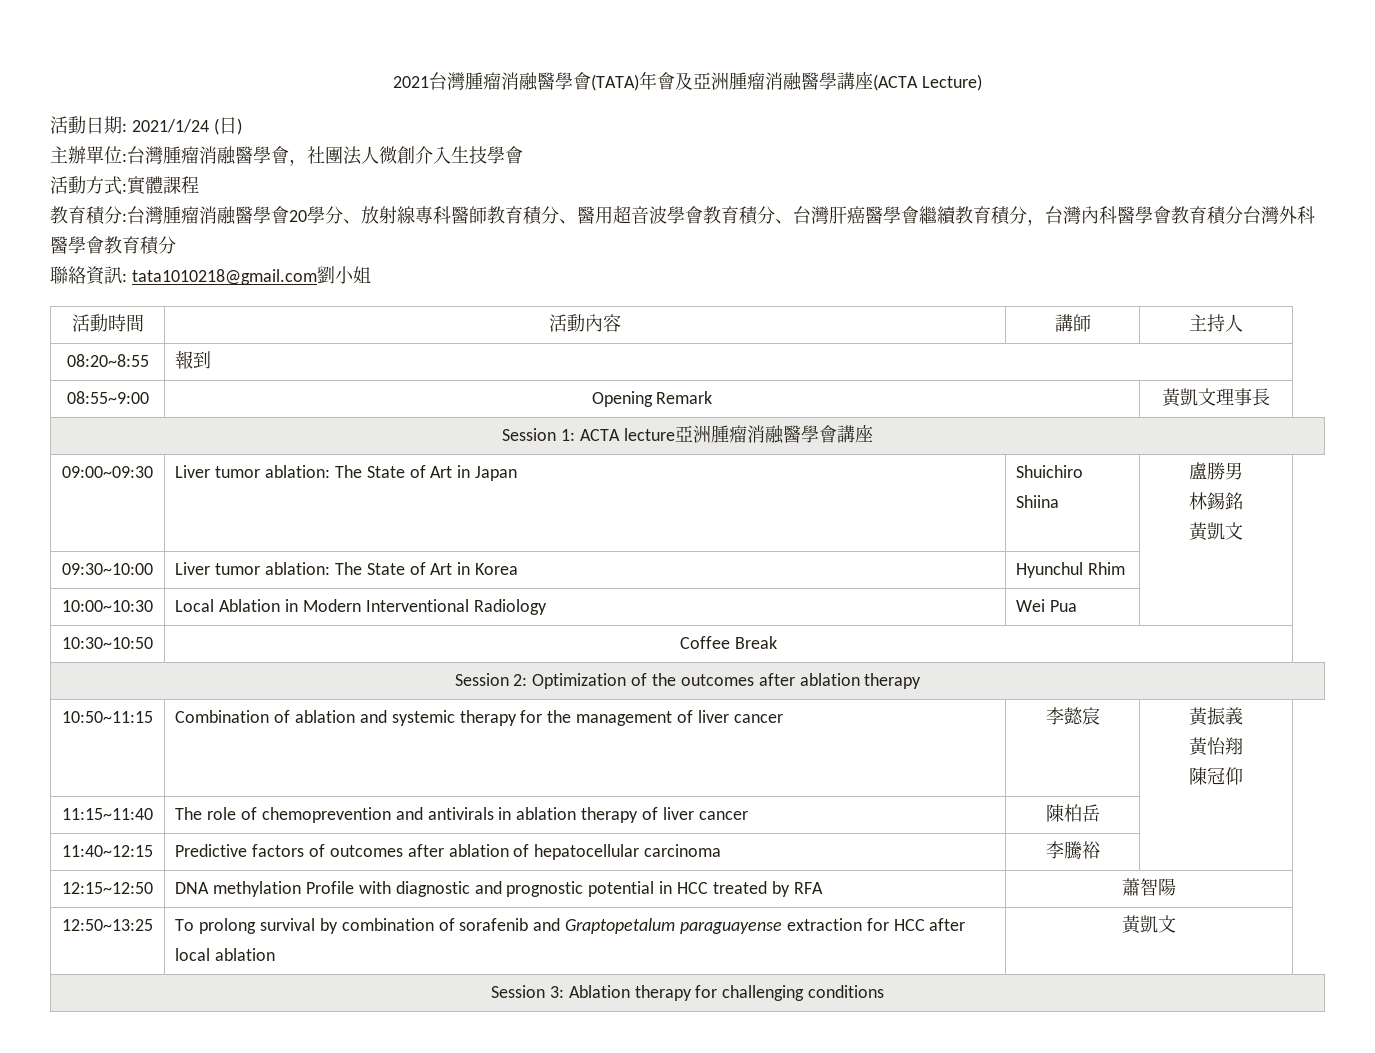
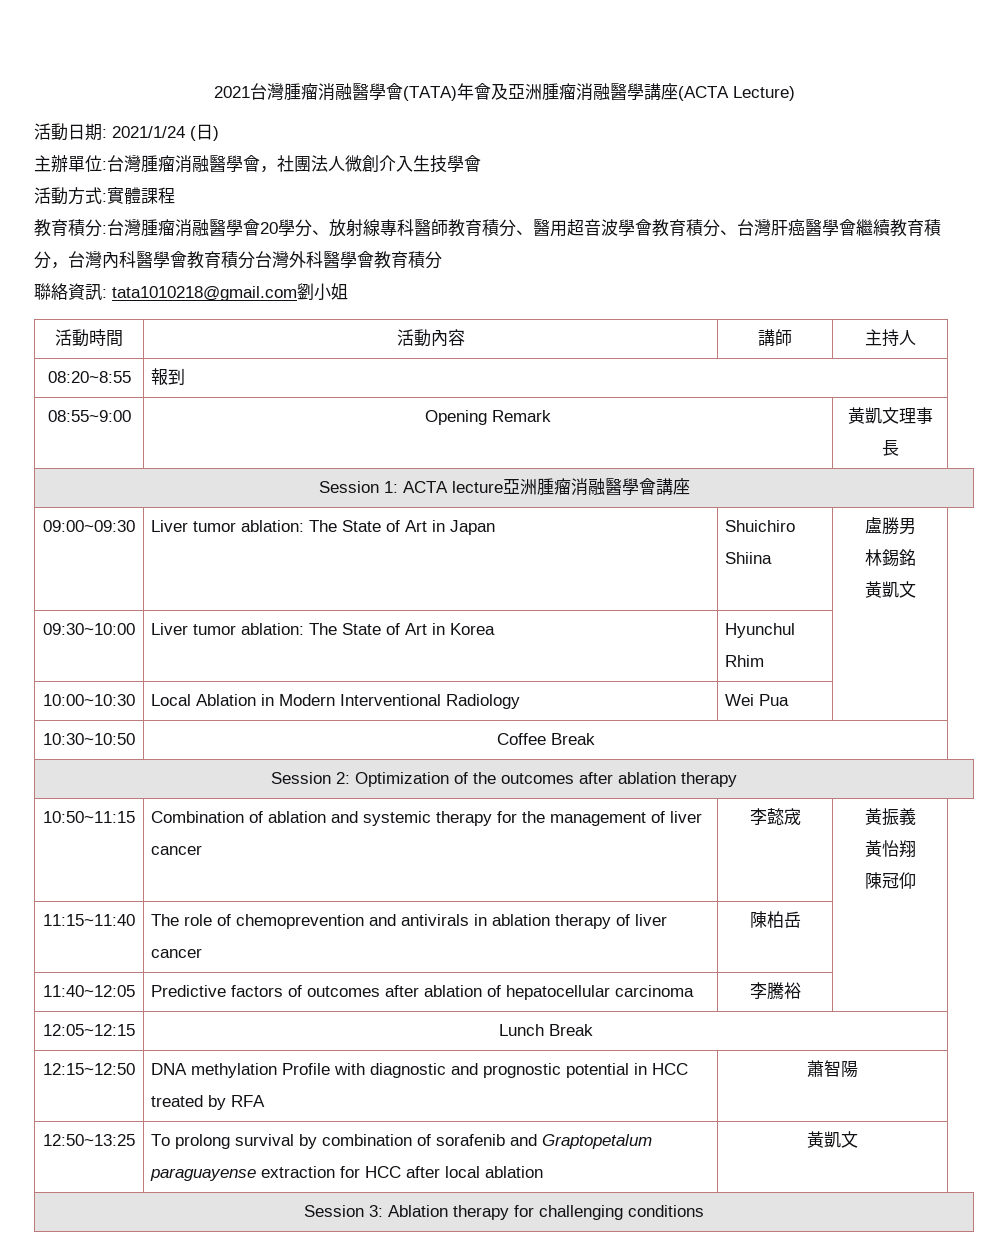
[1081,707,1100,725] 宸 -> [783,808,801,826] 宬
[62,845,153,857] 11:40~12:15 -> [43,985,135,997] 11:40~12:05
(1100, 850) none -> [43,1024,135,1036] [498,1024,593,1036] // 12:05~12:15 | Lunch Break

